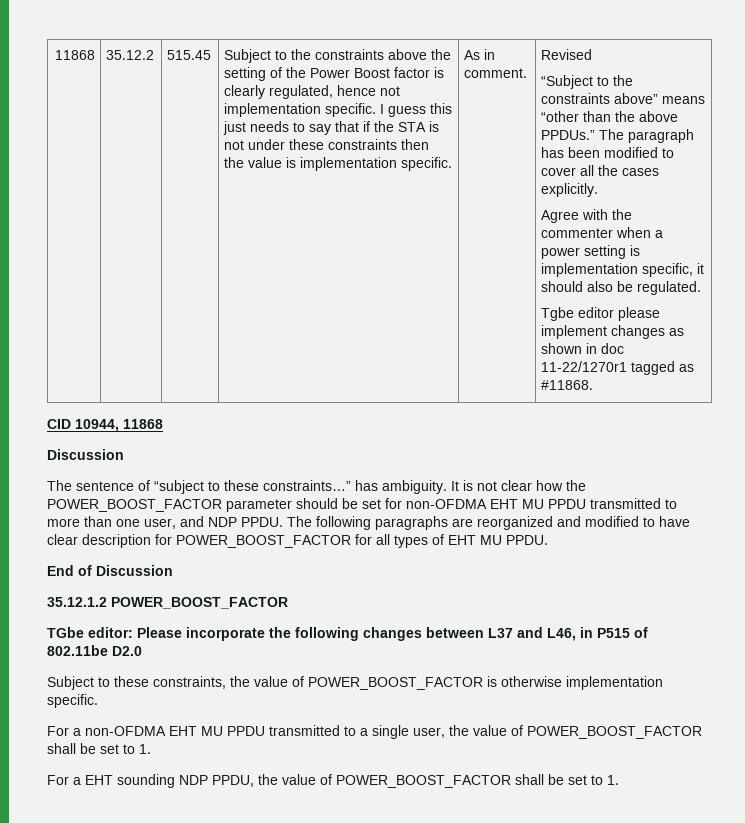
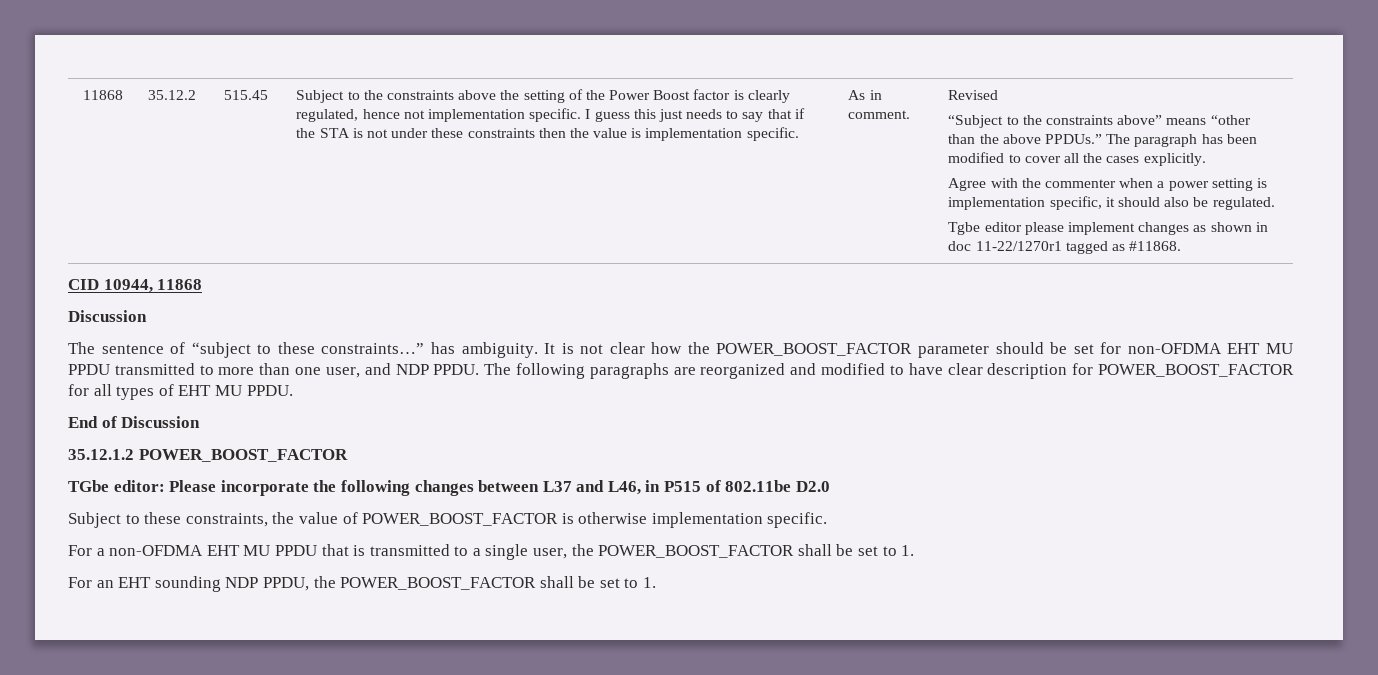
(265, 731) none -> [321,544,366,556] that is
[473,725,523,736] value of -> (594, 550) none
[73,777,81,785] a -> [96,580,114,588] an
[282,774,332,785] value of -> (336, 582) none

